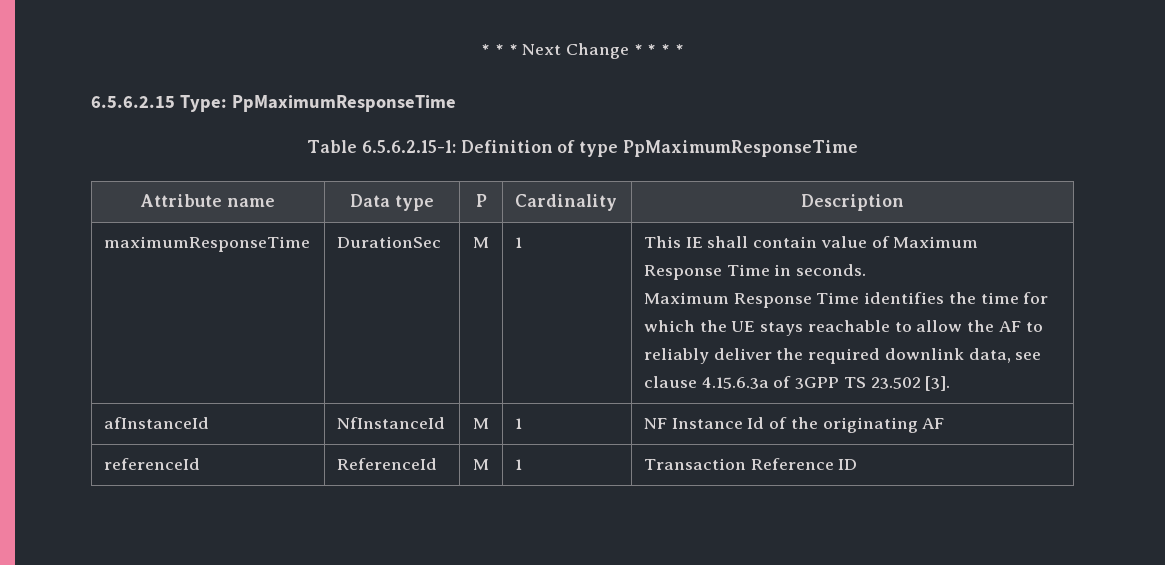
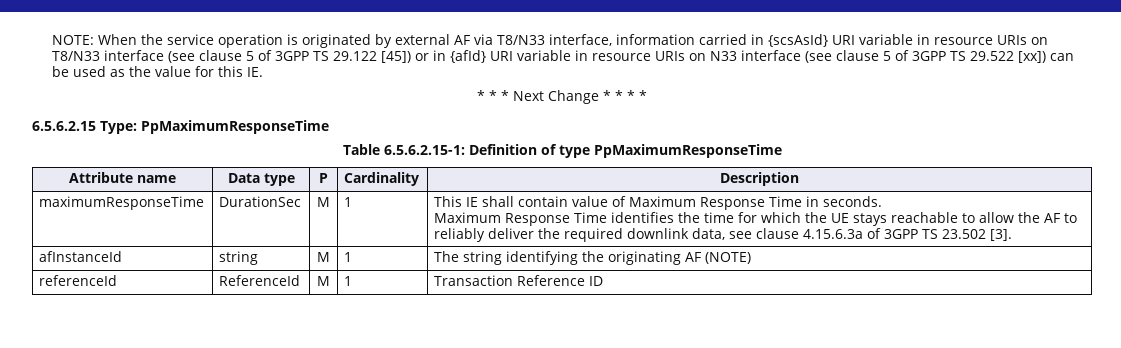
(481, 49) none -> [51,34,1048,48] [51,50,1074,63] [51,66,263,77] NOTE: When the service operation is originated by external AF via T8/N33 interface, information carried in {scsAsId} URI variable in resource URIs on T8/N33 interface (see clause 5 of 3GPP TS 29.122 [45]) or in {afId} URI variable in resource URIs on N33 interface (see clause 5 of 3GPP TS 29.522 [xx]) can be used as the value for this IE. //
[337,417,446,429] [473,418,489,429] [515,418,523,429] [644,417,788,429] NfInstanceId | M | 1 | NF Instance Id of -> [219,251,259,265] [317,252,330,262] [344,252,353,262] [434,251,579,265] string | M | 1 | The string identifying
(945, 423) none -> [705,252,752,264] (NOTE)

